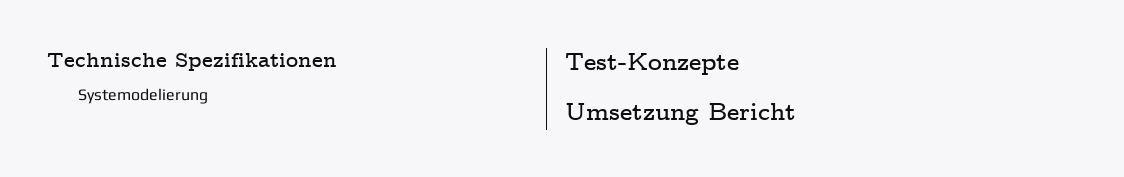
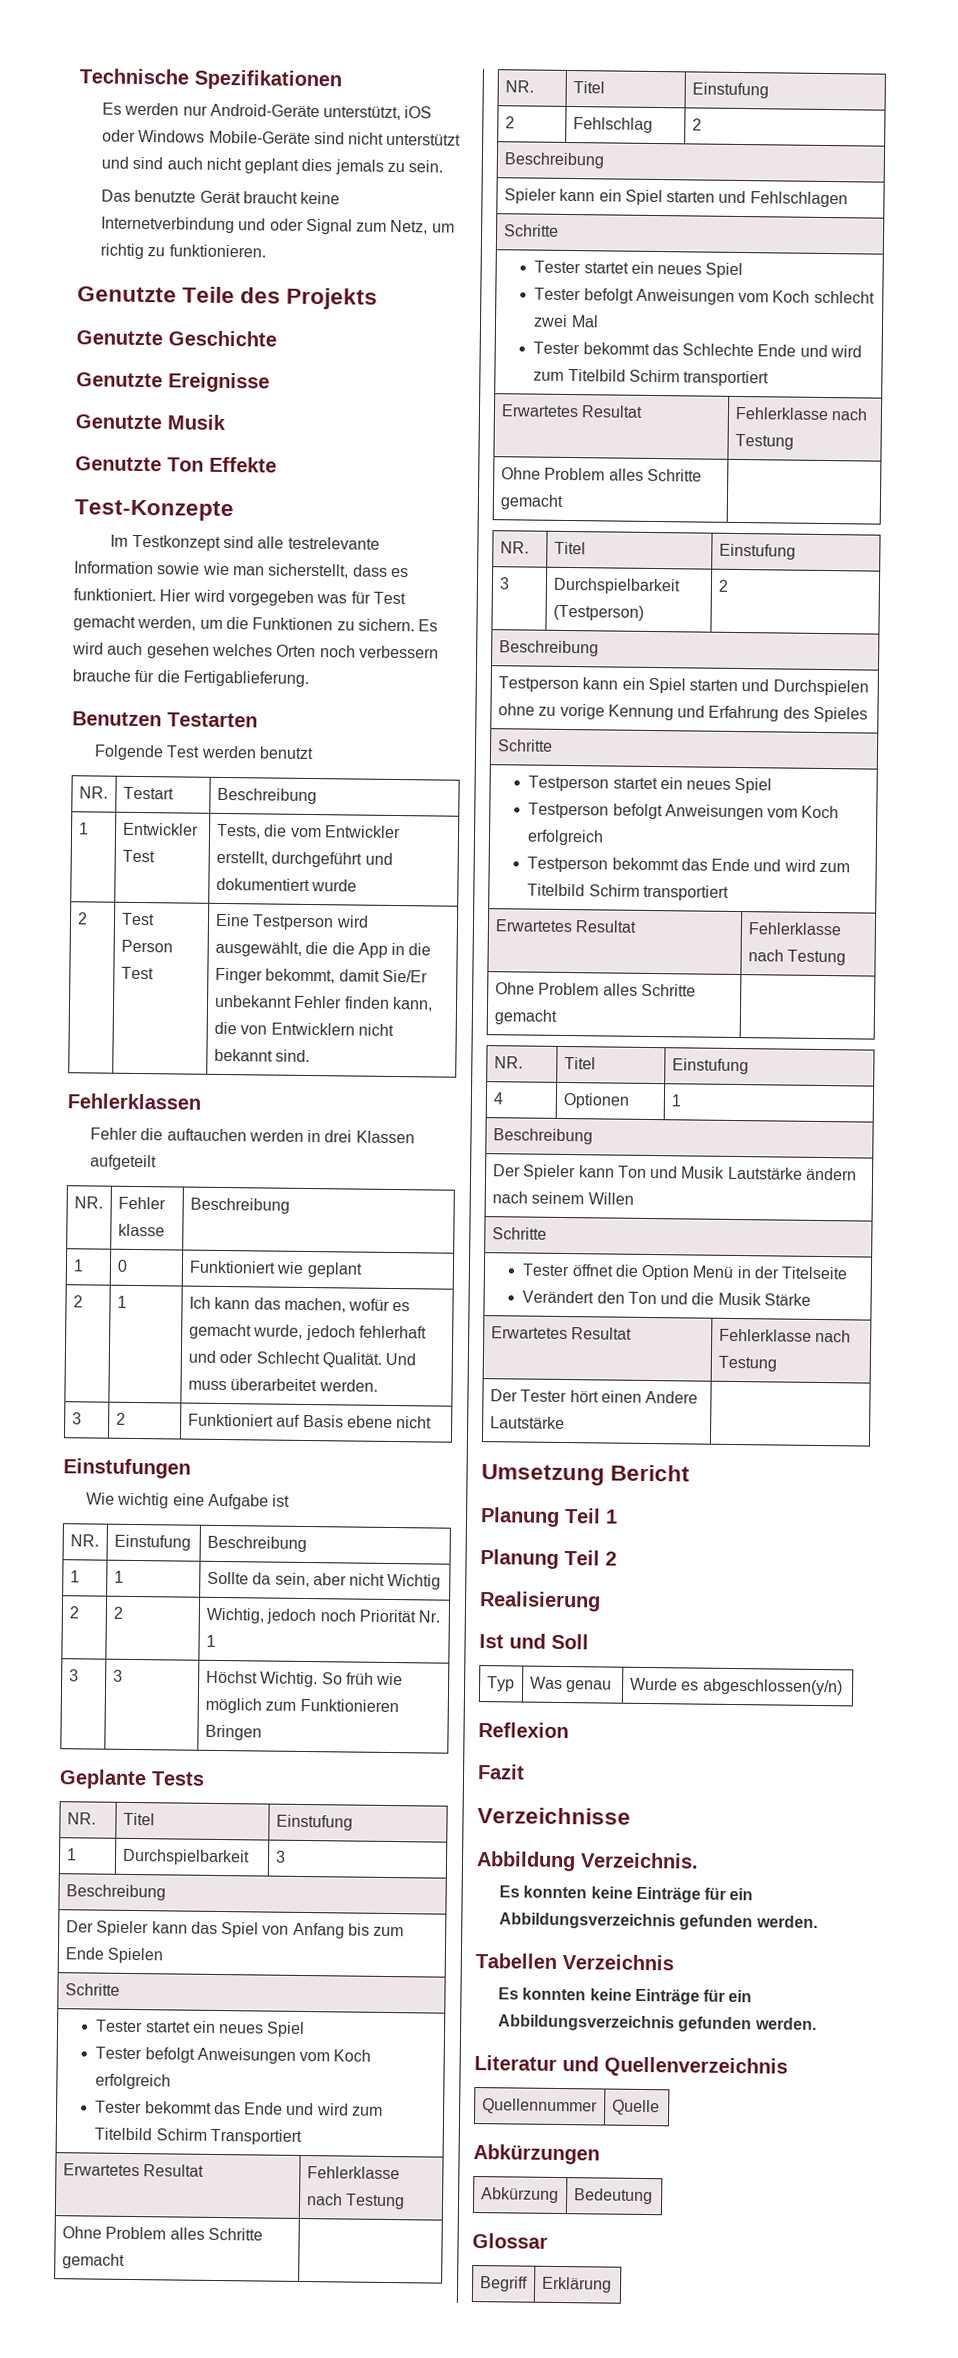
[77,88,208,104] [565,53,739,75] [565,103,796,125] Systemodelierung // Test-Konzepte // Umsetzung Bericht -> [101,102,433,121] [101,129,462,146] [100,156,444,175] [100,189,341,205] [100,216,455,235] [99,243,266,260] [77,286,379,310] [76,330,277,347] [76,372,270,393] [75,414,226,430] [75,456,277,473] [74,499,234,522] [110,534,380,551] [74,561,409,579] [73,588,406,607] [73,615,439,632] [72,642,439,659] [72,669,309,687] [72,711,258,728] [93,744,314,761] [78,786,108,799] [122,786,174,800] [216,787,317,805] [78,822,89,835] [122,822,199,836] [121,849,155,863] [215,823,401,839] [215,850,393,868] [215,877,358,892] [76,912,88,925] [120,912,155,926] [120,939,173,953] [120,966,154,980] [214,913,369,931] [214,940,432,958] [214,967,428,984] [213,994,433,1012] [213,1021,394,1036] [213,1048,311,1063] [67,1093,201,1110] [89,1127,415,1144] [89,1154,157,1171] [73,1196,103,1209] [117,1196,166,1210] [117,1223,165,1237] [189,1197,290,1214] [72,1259,84,1272] [116,1259,128,1272] [188,1260,363,1278] [72,1295,83,1308] [116,1295,127,1308] [188,1296,411,1313] [188,1323,427,1341] [187,1350,417,1368] [187,1378,378,1392] [71,1412,82,1425] [115,1412,126,1425] [187,1413,433,1429] [63,1458,191,1479] [85,1492,291,1510] [69,1534,99,1547] [113,1534,191,1551] [206,1535,307,1553] [69,1570,80,1583] [113,1570,124,1583] [206,1571,442,1590] [68,1606,79,1619] [112,1606,123,1619] [205,1607,441,1625] [205,1634,216,1647] [68,1669,79,1682] [112,1669,123,1682] [205,1670,404,1688] [204,1697,399,1714] [204,1724,262,1741] [59,1769,205,1790] [66,1812,96,1825] [122,1812,155,1826] [275,1814,353,1831] [66,1848,77,1861] [121,1848,250,1866] [274,1850,286,1863] [65,1884,166,1901] [65,1920,405,1939] [64,1947,164,1964] [64,1983,120,1996] [96,2019,306,2038] [95,2046,372,2064] [95,2073,172,2090] [95,2100,384,2116] [94,2127,302,2145] [62,2163,205,2177] [306,2166,400,2180] [305,2193,406,2210] [61,2226,263,2241] [61,2253,125,2269] [504,80,534,93] [572,81,605,94] [691,82,769,99] [504,116,515,129] [572,117,653,133] [691,118,702,131] [503,152,605,169] [503,188,848,208] [503,224,559,237] [534,260,744,279] [534,287,875,305] [533,314,599,328] [533,341,863,358] [533,368,770,387] [500,404,644,418] [734,406,869,421] [734,433,794,450] [500,467,702,482] [499,494,564,510] [499,541,529,554] [553,541,586,555] [718,543,796,560] [498,577,510,590] [552,577,681,595] [552,604,644,621] [717,579,729,592] [498,640,599,657] [497,676,869,696] [497,703,869,723] [497,739,553,752] [528,775,773,794] [528,802,840,821] [527,829,605,846] [527,856,851,873] [527,883,729,901] [494,919,638,933] [747,922,842,936] [747,949,847,966] [494,982,696,997] [493,1009,557,1025] [493,1056,523,1069] [563,1056,596,1070] [671,1058,749,1075] [492,1092,504,1105] [562,1092,630,1109] [670,1094,682,1107] [492,1128,593,1145] [492,1164,858,1181] [491,1191,634,1205] [491,1227,547,1240] [522,1263,848,1281] [522,1290,812,1306] [490,1326,633,1340] [718,1328,852,1343] [717,1355,777,1372] [489,1389,699,1404] [489,1416,565,1430] [481,1464,691,1486] [480,1507,618,1527] [480,1549,617,1569] [479,1591,601,1612] [479,1633,589,1650] [486,1676,515,1692] [529,1676,613,1693] [629,1677,843,1696] [478,1722,569,1739] [477,1764,525,1780] [477,1807,631,1825] [476,1851,699,1872] [498,1885,754,1903] [498,1912,818,1931] [475,1953,674,1971] [497,1987,753,2005] [497,2014,817,2033] [474,2055,788,2078] [481,2098,598,2115] [611,2099,660,2116] [473,2144,600,2165] [480,2187,559,2203] [573,2188,653,2205] [472,2232,548,2249] [478,2276,528,2292] [540,2276,612,2293] Es werden nur Android-Geräte unterstützt, iOS oder Windows Mobile-Geräte sind nicht unterstützt und sind auch nicht geplant dies jemals zu sein. // Das benutzte Gerät braucht keine Internetverbindung und oder Signal zum Netz, um richtig zu funktionieren. // Genutzte Teile des Projekts // Genutzte Geschichte // Genutzte Ereignisse // Genutzte Musik // Genutzte Ton Effekte // Test-Konzepte // Im Testkonzept sind alle testrelevante Information sowie wie man sicherstellt, dass es funktioniert. Hier wird vorgegeben was für Test gemacht werden, um die Funktionen zu sichern. Es wird auch gesehen welches Orten noch verbessern brauche für die Fertigablieferung. // Benutzen Testarten // Folgende Test werden benutzt // NR. | Testart | Beschreibung // 1 | Entwickler Test | Tests, die vom Entwickler erstellt, durchgeführt und dokumentiert wurde // 2 | Test Person Test | Eine Testperson wird ausgewählt, die die App in die Finger bekommt, damit Sie/Er unbekannt Fehler finden kann, die von Entwicklern nicht bekannt sind. // Fehlerklassen // Fehler die auftauchen werden in drei Klassen aufgeteilt // NR. | Fehler klasse | Beschreibung // 1 | 0 | Funktioniert wie geplant // 2 | 1 | Ich kann das machen, wofür es gemacht wurde, jedoch fehlerhaft und oder Schlecht Qualität. Und muss überarbeitet werden. // 3 | 2 | Funktioniert auf Basis ebene nicht // Einstufungen // Wie wichtig eine Aufgabe ist // NR. | Einstufung | Beschreibung // 1 | 1 | Sollte da sein, aber nicht Wichtig // 2 | 2 | Wichtig, jedoch noch Priorität Nr. 1 // 3 | 3 | Höchst Wichtig. So früh wie möglich zum Funktionieren Bringen // Geplante Tests // NR. | Titel | Einstufung // 1 | Durchspielbarkeit | 3 // Beschreibung // Der Spieler kann das Spiel von Anfang bis zum Ende Spielen // Schritte // Tester startet ein neues Spiel // Tester befolgt Anweisungen vom Koch erfolgreich // Tester bekommt das Ende und wird zum Titelbild Schirm Transportiert // Erwartetes Resultat | Fehlerklasse nach Testung // Ohne Problem alles Schritte gemacht | // NR. | Titel | Einstufung // 2 | Fehlschlag | 2 // Beschreibung // Spieler kann ein Spiel starten und Fehlschlagen // Schritte // Tester startet ein neues Spiel // Tester befolgt Anweisungen vom Koch schlecht zwei Mal // Tester bekommt das Schlechte Ende und wird zum Titelbild Schirm transportiert // Erwartetes Resultat | Fehlerklasse nach Testung // Ohne Problem alles Schritte gemacht | // NR. | Titel | Einstufung // 3 | Durchspielbarkeit (Testperson) | 2 // Beschreibung // Testperson kann ein Spiel starten und Durchspielen ohne zu vorige Kennung und Erfahrung des Spieles // Schritte // Testperson startet ein neues Spiel // Testperson befolgt Anweisungen vom Koch erfolgreich // Testperson bekommt das Ende und wird zum Titelbild Schirm transportiert // Erwartetes Resultat | Fehlerklasse nach Testung // Ohne Problem alles Schritte gemacht | // NR. | Titel | Einstufung // 4 | Optionen | 1 // Beschreibung // Der Spieler kann Ton und Musik Lautstärke ändern nach seinem Willen // Schritte // Tester öffnet die Option Menü in der Titelseite // Verändert den Ton und die Musik Stärke // Erwartetes Resultat | Fehlerklasse nach Testung // Der Tester hört einen Andere Lautstärke | // Umsetzung Bericht // Planung Teil 1 // Planung Teil 2 // Realisierung // Ist und Soll // Typ | Was genau | Wurde es abgeschlossen(y/n) // Reflexion // Fazit // Verzeichnisse // Abbildung Verzeichnis. // Es konnten keine Einträge für ein Abbildungsverzeichnis gefunden werden. // Tabellen Verzeichnis // Es konnten keine Einträge für ein Abbildungsverzeichnis gefunden werden. // Literatur und Quellenverzeichnis // Quellennummer | Quelle // Abkürzungen // Abkürzung | Bedeutung // Glossar // Begriff | Erklärung

